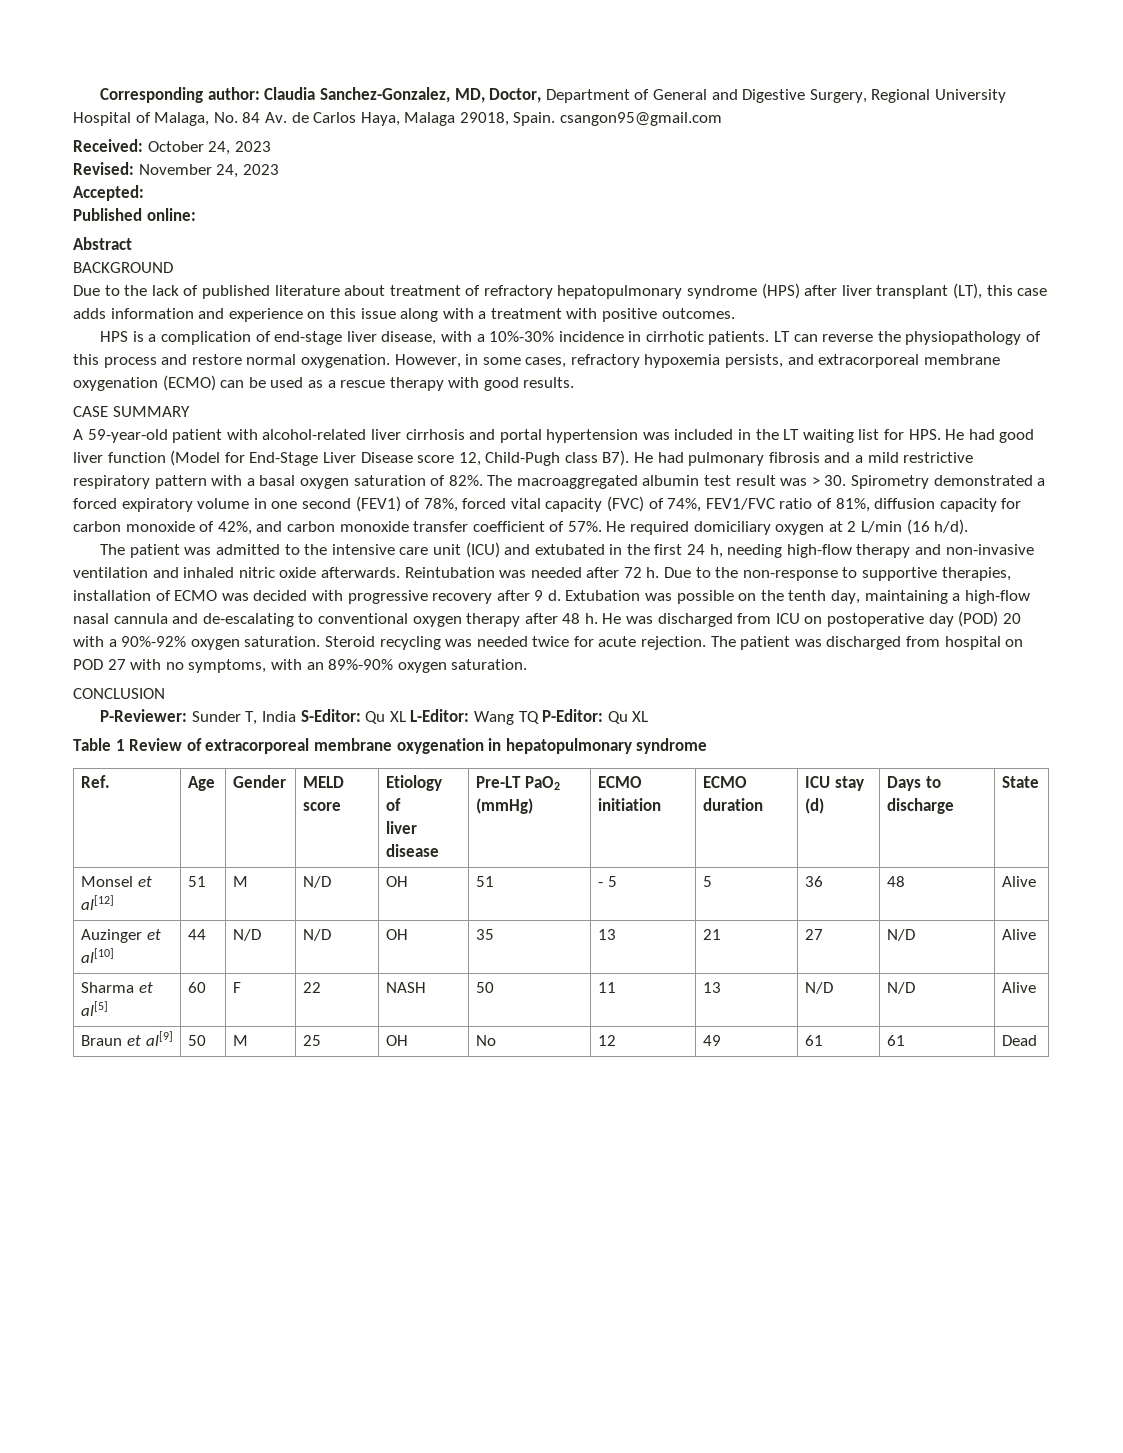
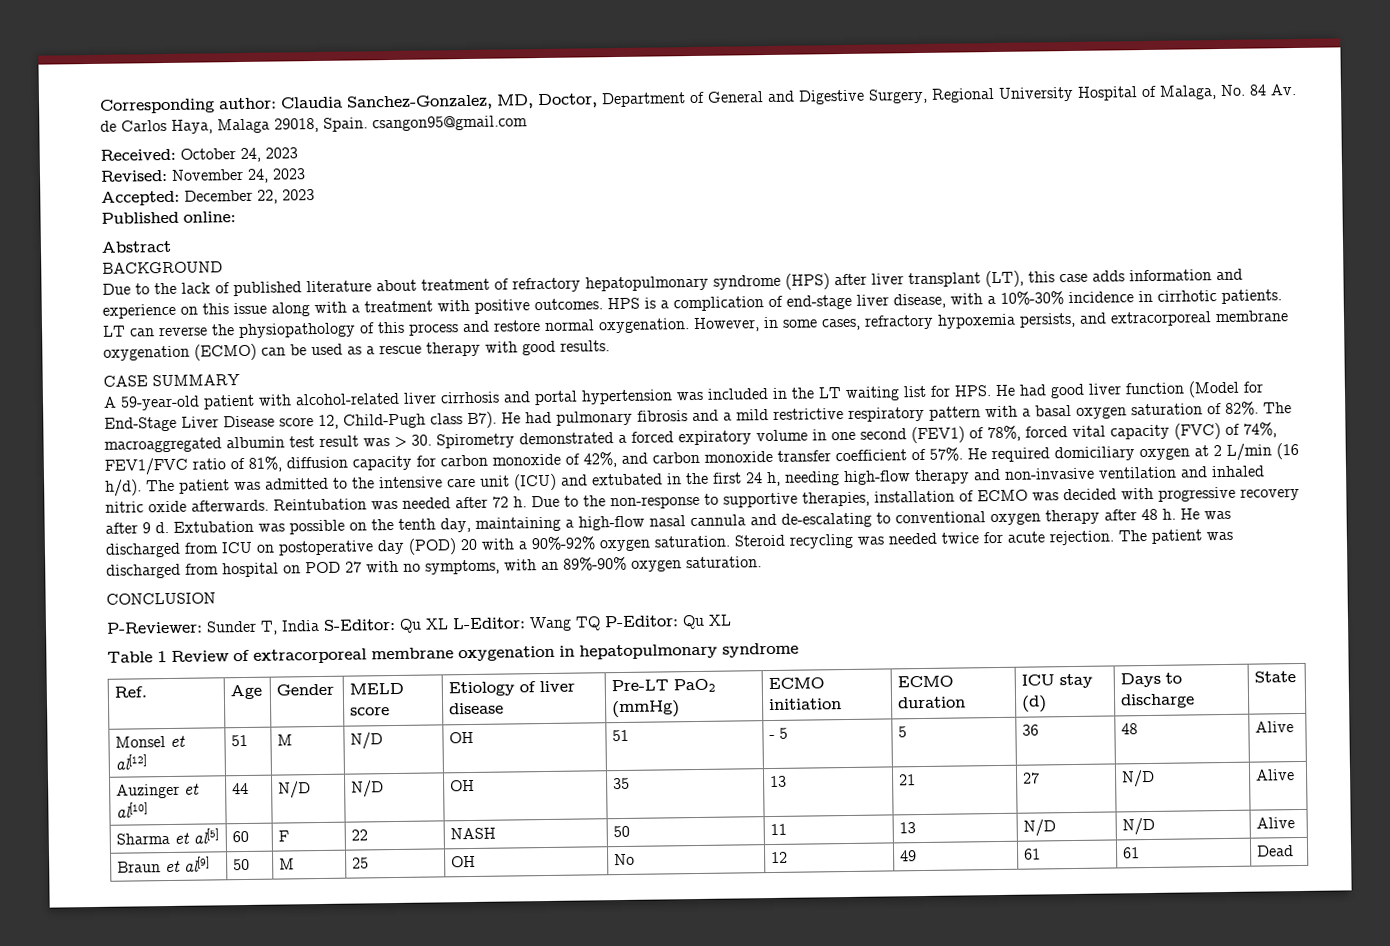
(144, 193) none -> [184,189,315,204] December 22, 2023
(735, 313) // -> (603, 304) none
(969, 527) // -> (142, 488) none
(402, 804) // -> (537, 687) none

